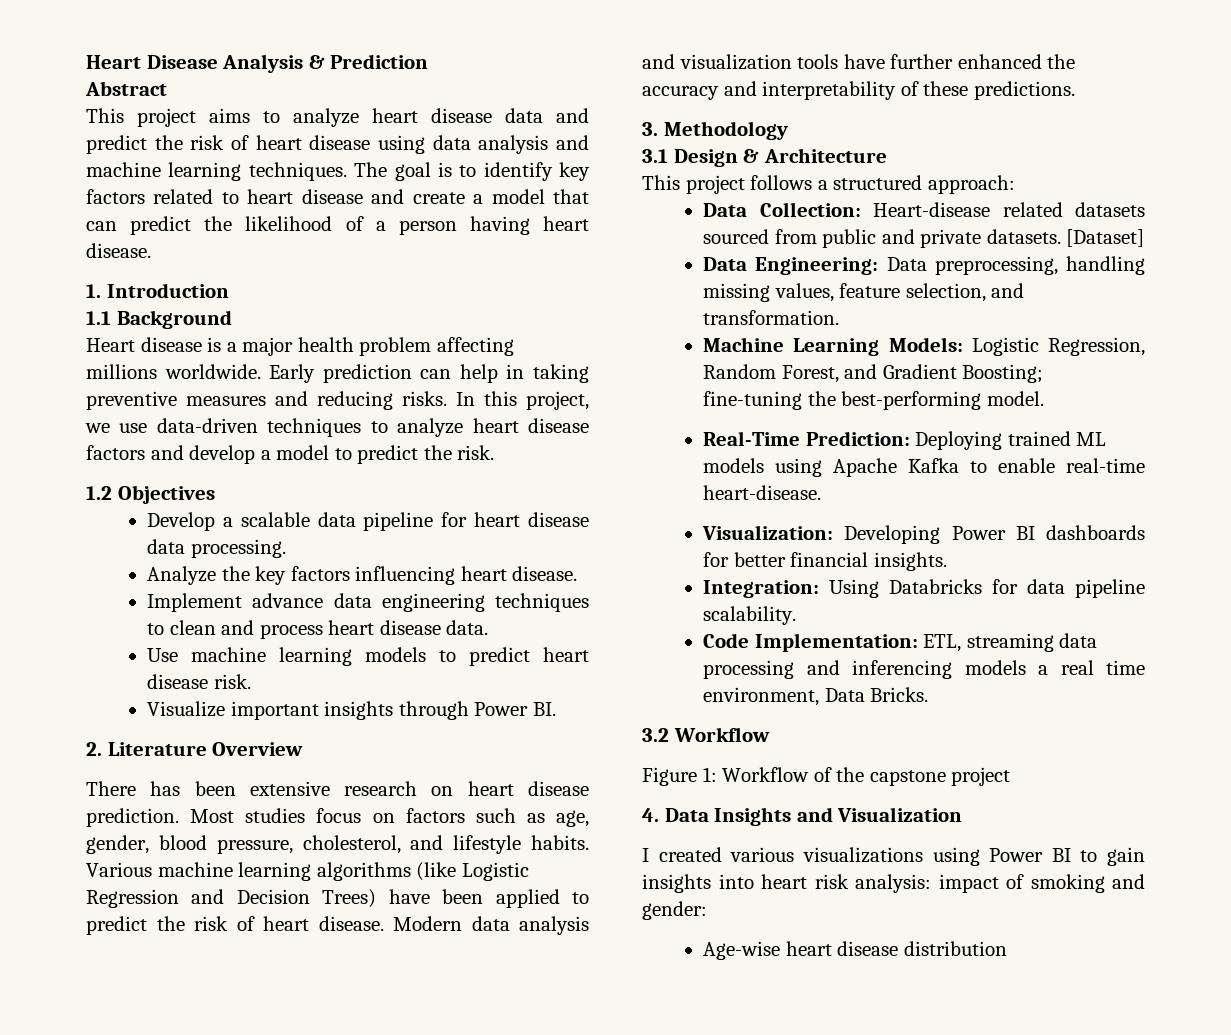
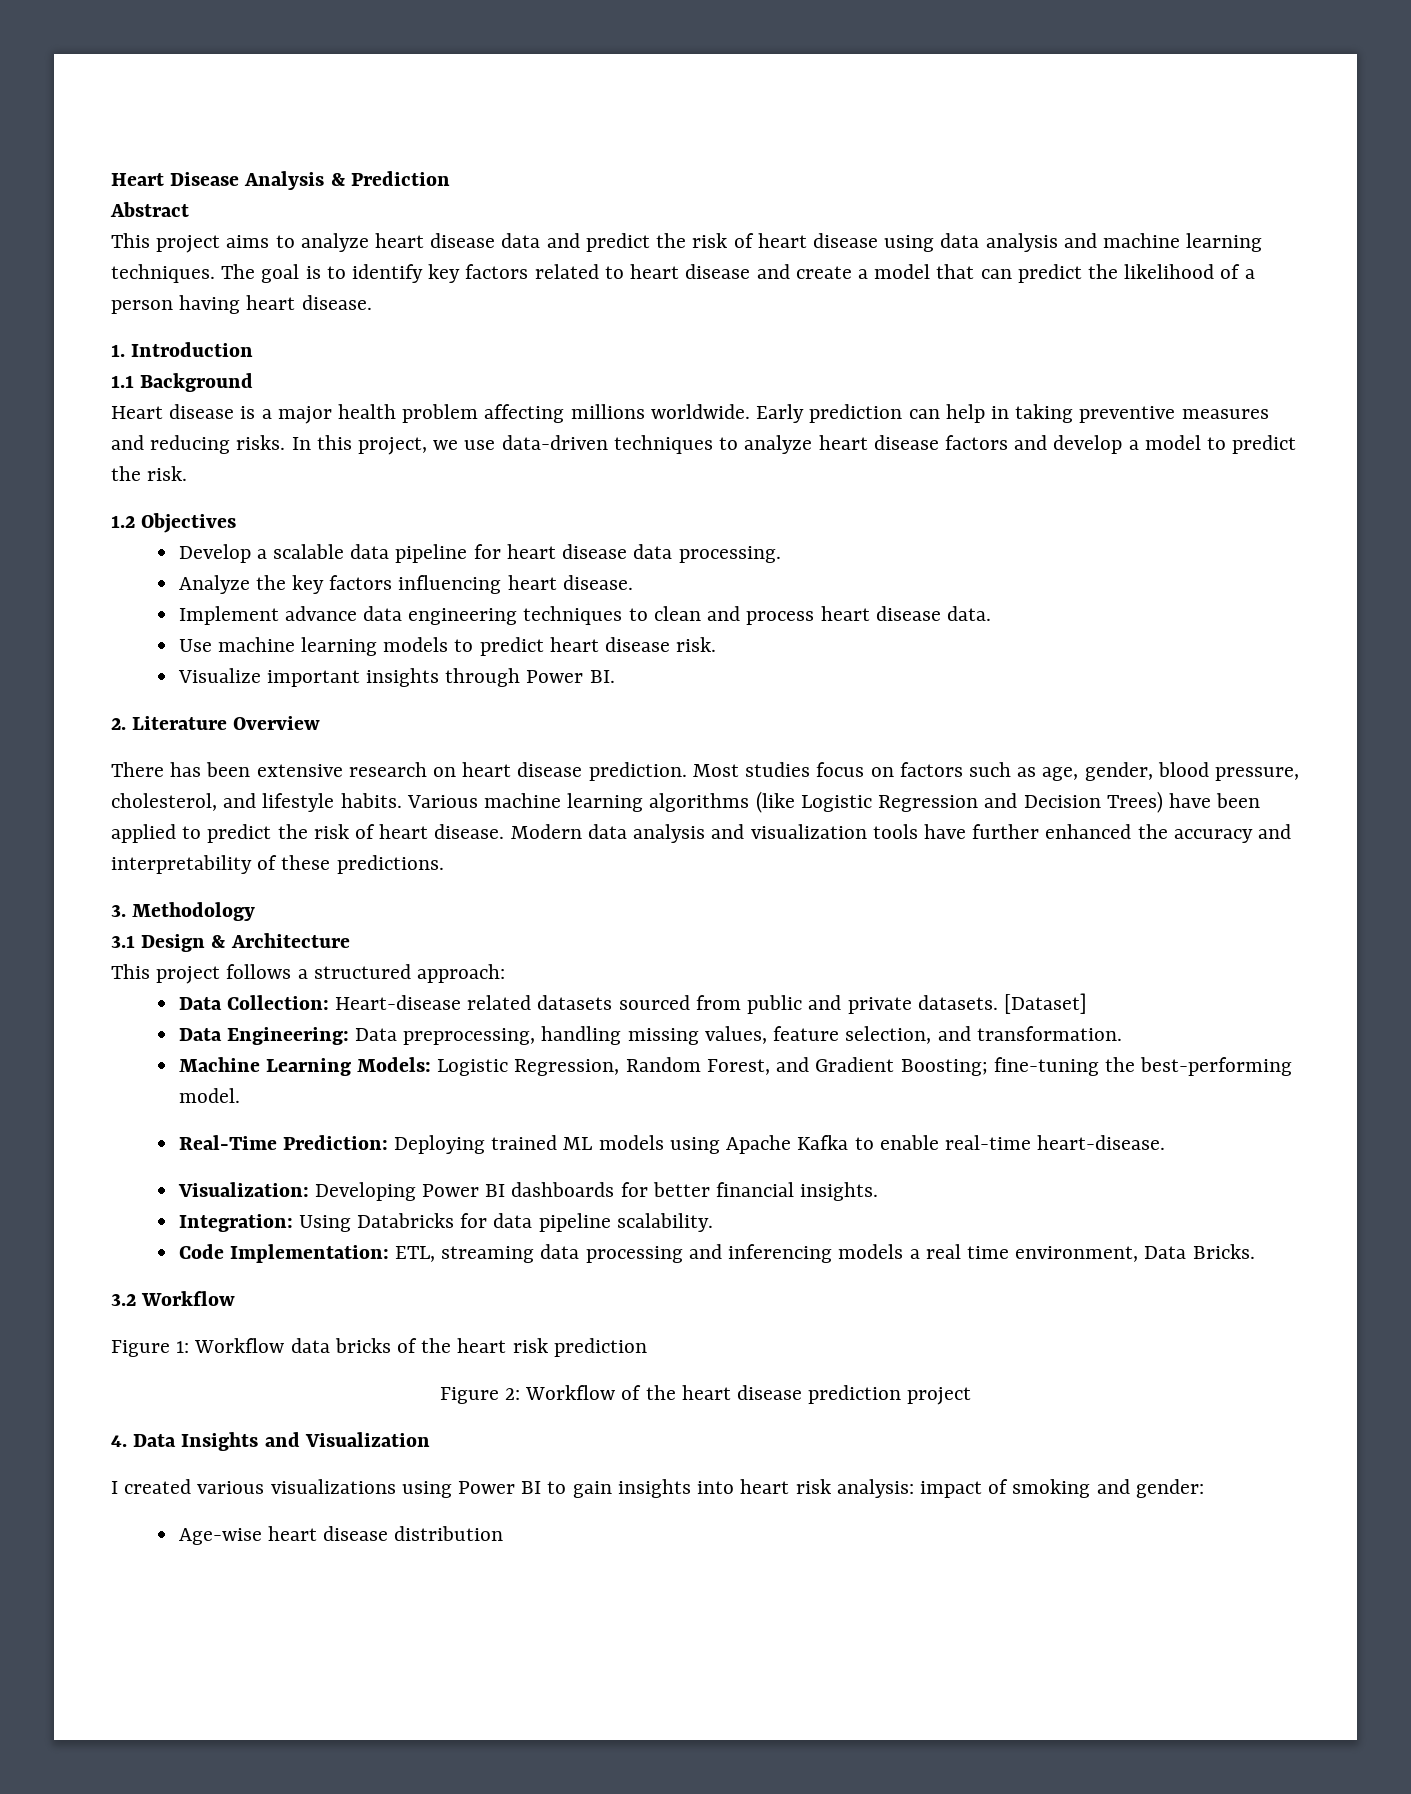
[813,767,946,786] of the capstone -> [290,1338,647,1357] [439,1385,902,1404] data bricks of the heart risk prediction // Figure 2: Workflow of the heart disease prediction

